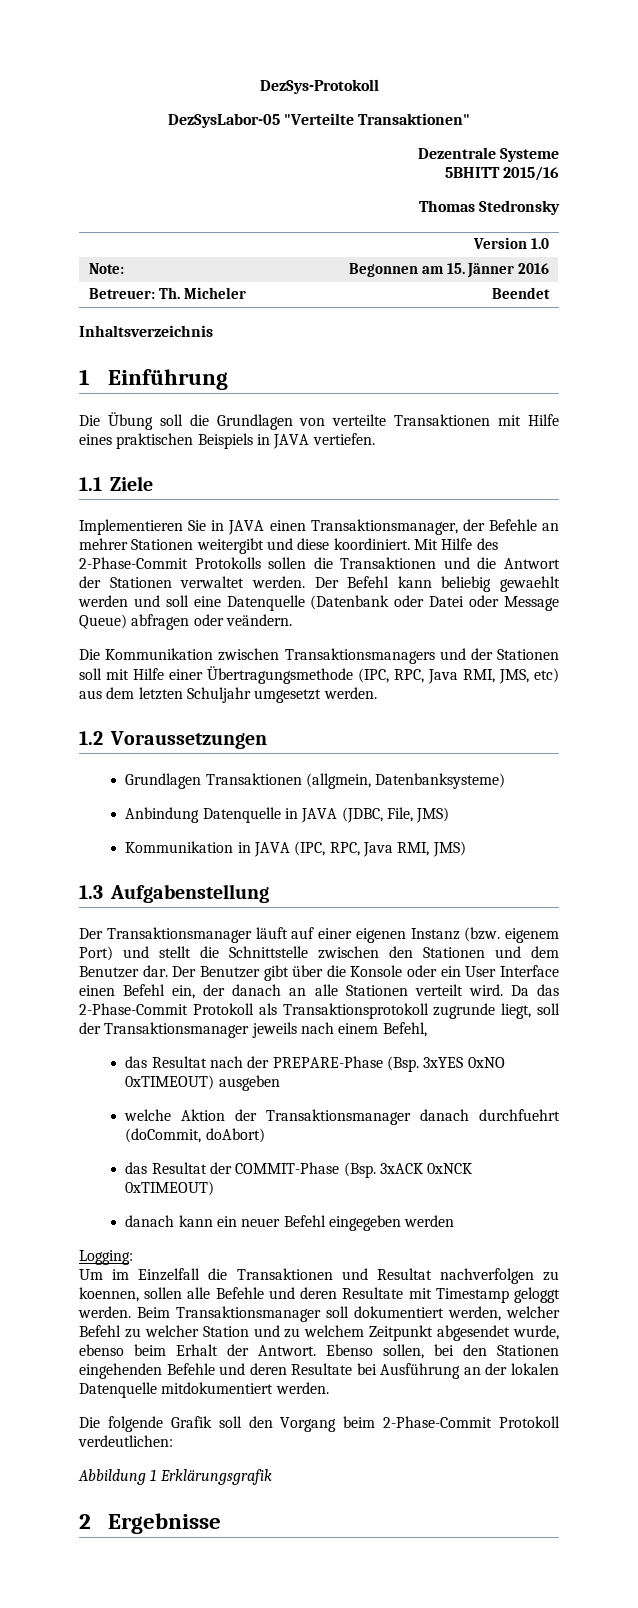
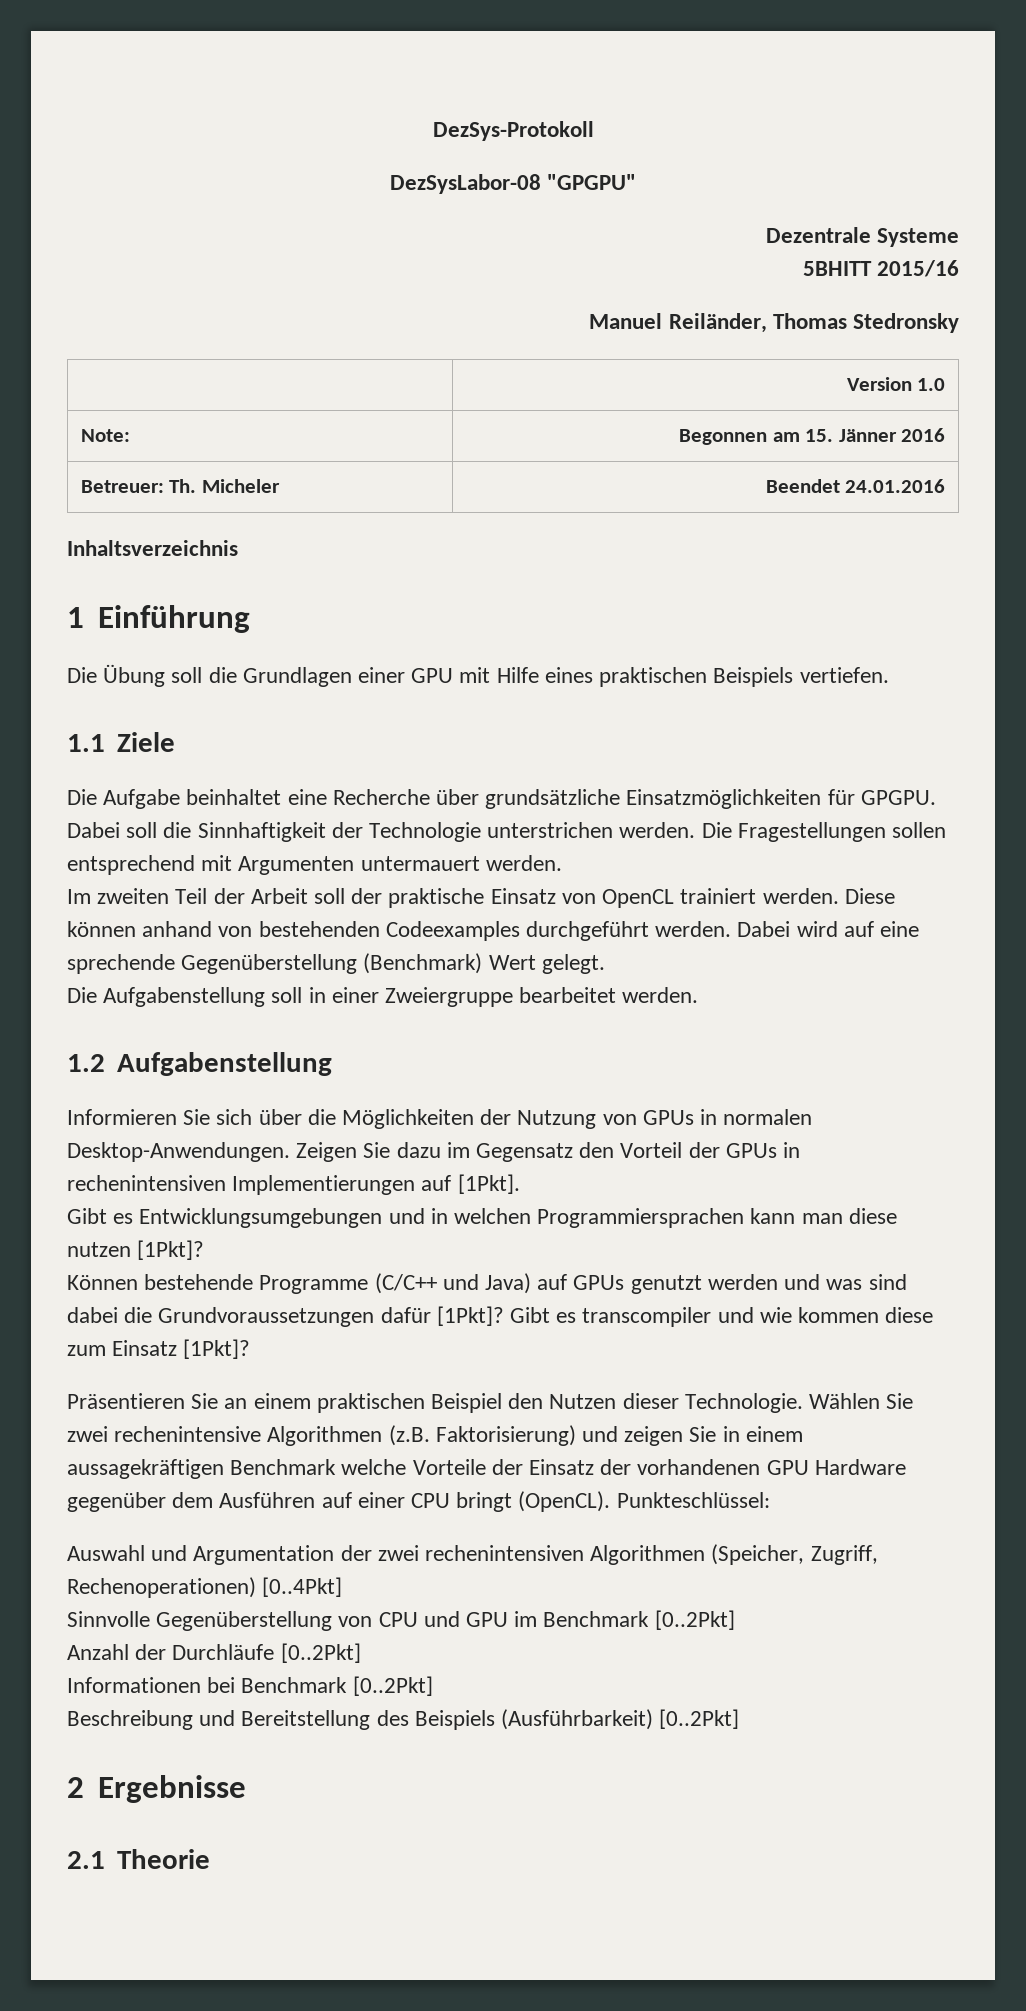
[167,113,471,128] DezSysLabor-05 "Verteilte Transaktionen" -> [389,174,637,194] DezSysLabor-08 "GPGPU"
(559, 173) none -> [589,313,767,333] Manuel Reiländer,
(551, 293) none -> [845,479,946,493] 24.01.2016
[299,414,491,426] von verteilte Transaktionen -> [358,667,454,683] einer GPU
[256,434,310,449] in JAVA -> (794, 677) none
[79,519,559,535] [79,538,498,554] [79,557,560,569] [79,576,560,592] [78,595,560,611] [79,614,292,630] [79,648,560,664] [79,666,559,684] [79,687,377,703] [79,731,267,749] [125,773,506,789] [125,807,450,823] [125,841,466,857] [79,884,269,903] [79,927,559,943] [79,946,559,961] [79,965,559,981] [79,984,560,999] [79,1003,560,1019] [79,1022,427,1038] [125,1056,505,1072] [125,1075,280,1091] [124,1109,560,1125] [125,1128,265,1143] [125,1162,473,1178] [125,1181,215,1196] [125,1215,455,1231] [79,1250,133,1265] [79,1268,559,1284] [79,1287,560,1303] [78,1306,560,1322] [79,1325,559,1341] [79,1344,559,1359] [79,1363,559,1379] [79,1382,329,1398] [79,1416,560,1432] [78,1435,173,1447] [78,1469,272,1485] Implementieren Sie in JAVA einen Transaktionsmanager, der Befehle an mehrer Stationen weitergibt und diese koordiniert. Mit Hilfe des 2-Phase-Commit Protokolls sollen die Transaktionen und die Antwort der Stationen verwaltet werden. Der Befehl kann beliebig gewaehlt werden und soll eine Datenquelle (Datenbank oder Datei oder Message Queue) abfragen oder veändern. // Die Kommunikation zwischen Transaktionsmanagers und der Stationen soll mit Hilfe einer Übertragungsmethode (IPC, RPC, Java RMI, JMS, etc) aus dem letzten Schuljahr umgesetzt werden. // 1.2 Voraussetzungen // Grundlagen Transaktionen (allgmein, Datenbanksysteme) // Anbindung Datenquelle in JAVA (JDBC, File, JMS) // Kommunikation in JAVA (IPC, RPC, Java RMI, JMS) // 1.3 Aufgabenstellung // Der Transaktionsmanager läuft auf einer eigenen Instanz (bzw. eigenem Port) und stellt die Schnittstelle zwischen den Stationen und dem Benutzer dar. Der Benutzer gibt über die Konsole oder ein User Interface einen Befehl ein, der danach an alle Stationen verteilt wird. Da das 2-Phase-Commit Protokoll als Transaktionsprotokoll zugrunde liegt, soll der Transaktionsmanager jeweils nach einem Befehl, // das Resultat nach der PREPARE-Phase (Bsp. 3xYES 0xNO 0xTIMEOUT) ausgeben // welche Aktion der Transaktionsmanager danach durchfuehrt (doCommit, doAbort) // das Resultat der COMMIT-Phase (Bsp. 3xACK 0xNCK 0xTIMEOUT) // danach kann ein neuer Befehl eingegeben werden // Logging: // Um im Einzelfall die Transaktionen und Resultat nachverfolgen zu koennen, sollen alle Befehle und deren Resultate mit Timestamp geloggt werden. Beim Transaktionsmanager soll dokumentiert werden, welcher Befehl zu welcher Station und zu welchem Zeitpunkt abgesendet wurde, ebenso beim Erhalt der Antwort. Ebenso sollen, bei den Stationen eingehenden Befehle und deren Resultate bei Ausführung an der lokalen Datenquelle mitdokumentiert werden. // Die folgende Grafik soll den Vorgang beim 2-Phase-Commit Protokoll verdeutlichen: // Abbildung 1 Erklärungsgrafik -> [67,789,936,809] [67,822,947,842] [67,855,562,875] [67,888,895,908] [67,921,920,941] [67,953,605,974] [67,987,699,1007] [67,1052,332,1076] [67,1109,813,1129] [67,1142,801,1162] [67,1174,520,1195] [67,1208,897,1228] [67,1240,205,1260] [67,1273,907,1294] [67,1306,934,1327] [67,1339,251,1359] [67,1393,914,1413] [67,1425,803,1446] [67,1459,906,1479] [67,1491,770,1512] [67,1544,878,1565] [67,1577,343,1598] [67,1610,735,1631] [67,1643,361,1663] [67,1676,433,1696] [67,1709,740,1730] Die Aufgabe beinhaltet eine Recherche über grundsätzliche Einsatzmöglichkeiten für GPGPU. Dabei soll die Sinnhaftigkeit der Technologie unterstrichen werden. Die Fragestellungen sollen entsprechend mit Argumenten untermauert werden. // Im zweiten Teil der Arbeit soll der praktische Einsatz von OpenCL trainiert werden. Diese können anhand von bestehenden Codeexamples durchgeführt werden. Dabei wird auf eine sprechende Gegenüberstellung (Benchmark) Wert gelegt. // Die Aufgabenstellung soll in einer Zweiergruppe bearbeitet werden. // 1.2 Aufgabenstellung // Informieren Sie sich über die Möglichkeiten der Nutzung von GPUs in normalen Desktop-Anwendungen. Zeigen Sie dazu im Gegensatz den Vorteil der GPUs in rechenintensiven Implementierungen auf [1Pkt]. // Gibt es Entwicklungsumgebungen und in welchen Programmiersprachen kann man diese nutzen [1Pkt]? // Können bestehende Programme (C/C++ und Java) auf GPUs genutzt werden und was sind dabei die Grundvoraussetzungen dafür [1Pkt]? Gibt es transcompiler und wie kommen diese zum Einsatz [1Pkt]? // Präsentieren Sie an einem praktischen Beispiel den Nutzen dieser Technologie. Wählen Sie zwei rechenintensive Algorithmen (z.B. Faktorisierung) und zeigen Sie in einem aussagekräftigen Benchmark welche Vorteile der Einsatz der vorhandenen GPU Hardware gegenüber dem Ausführen auf einer CPU bringt (OpenCL). Punkteschlüssel: // Auswahl und Argumentation der zwei rechenintensiven Algorithmen (Speicher, Zugriff, Rechenoperationen) [0..4Pkt] // Sinnvolle Gegenüberstellung von CPU und GPU im Benchmark [0..2Pkt] // Anzahl der Durchläufe [0..2Pkt] // Informationen bei Benchmark [0..2Pkt] // Beschreibung und Bereitstellung des Beispiels (Ausführbarkeit) [0..2Pkt]
(221, 1523) none -> [67,1849,210,1869] // 2.1 Theorie

